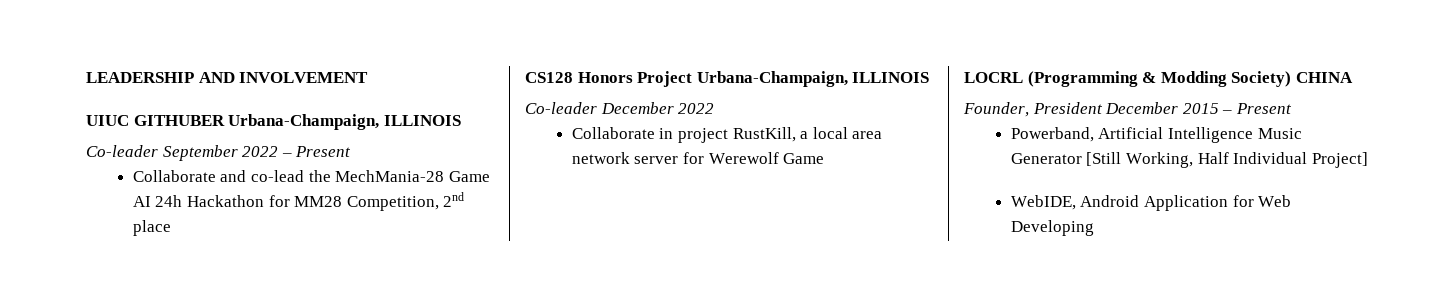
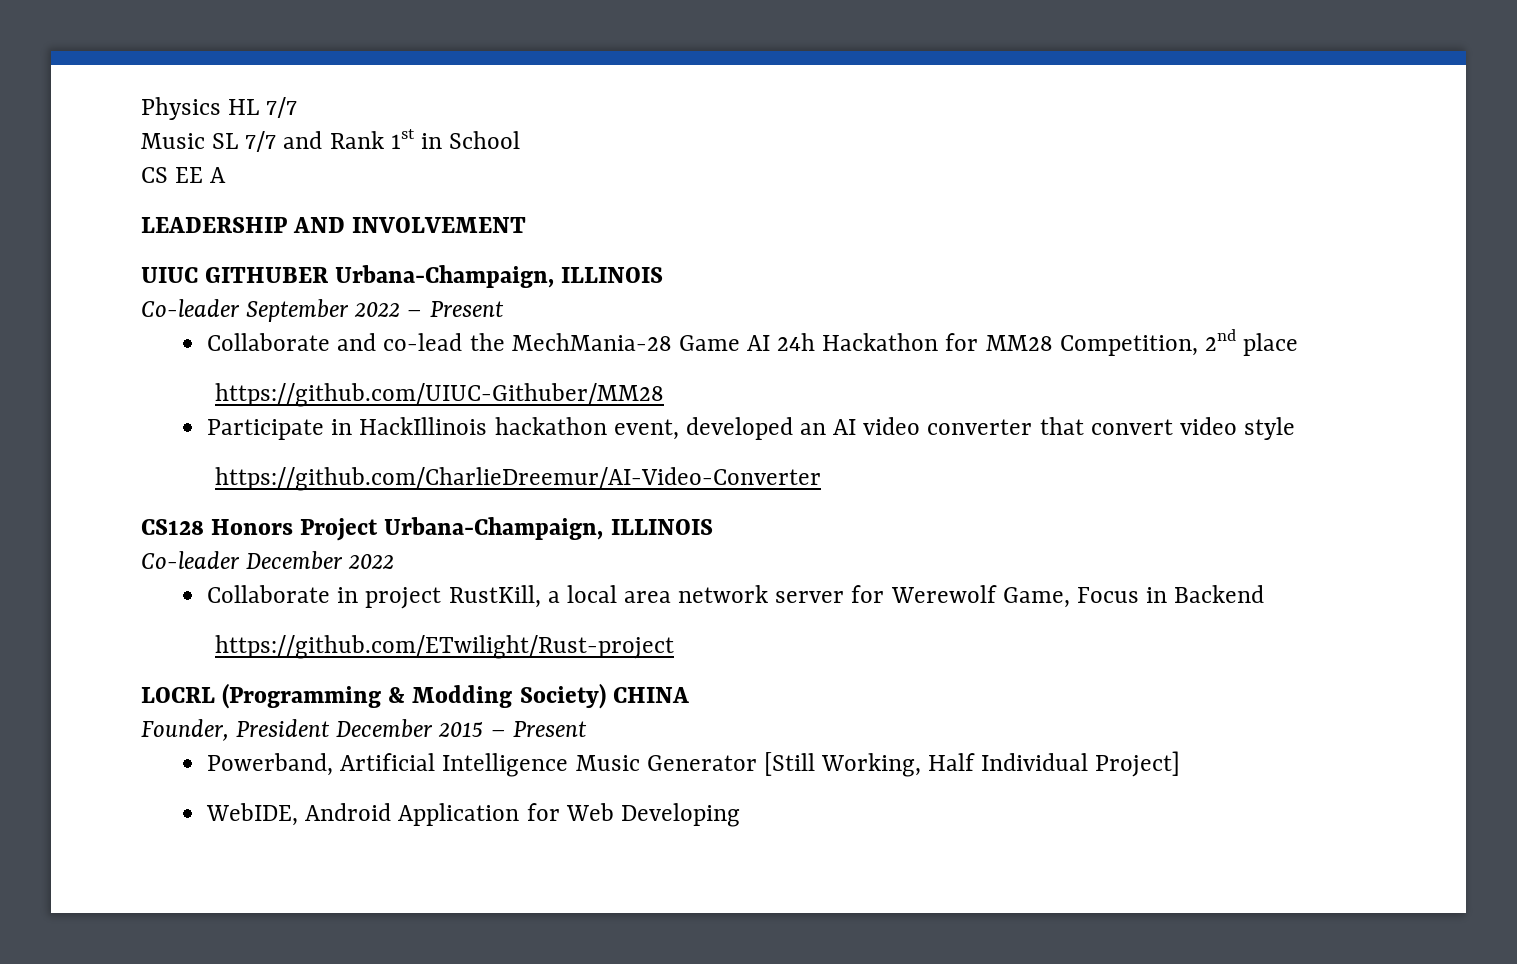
(86, 77) none -> [141,97,298,120] [141,129,521,152] [141,167,227,183] Physics HL 7/7 // Music SL 7/7 and Rank 1st in School // CS EE A //
(171, 228) none -> [214,383,664,407] [207,417,1296,440] [214,467,821,491] // https://github.com/UIUC-Githuber/MM28 // Participate in HackIllinois hackathon event, developed an AI video converter that convert video style // https://github.com/CharlieDreemur/AI-Video-Converter
[783,153,825,164] Game -> [1002,585,1265,608] [214,635,674,659] Game, Focus in Backend // https://github.com/ETwilight/Rust-project

